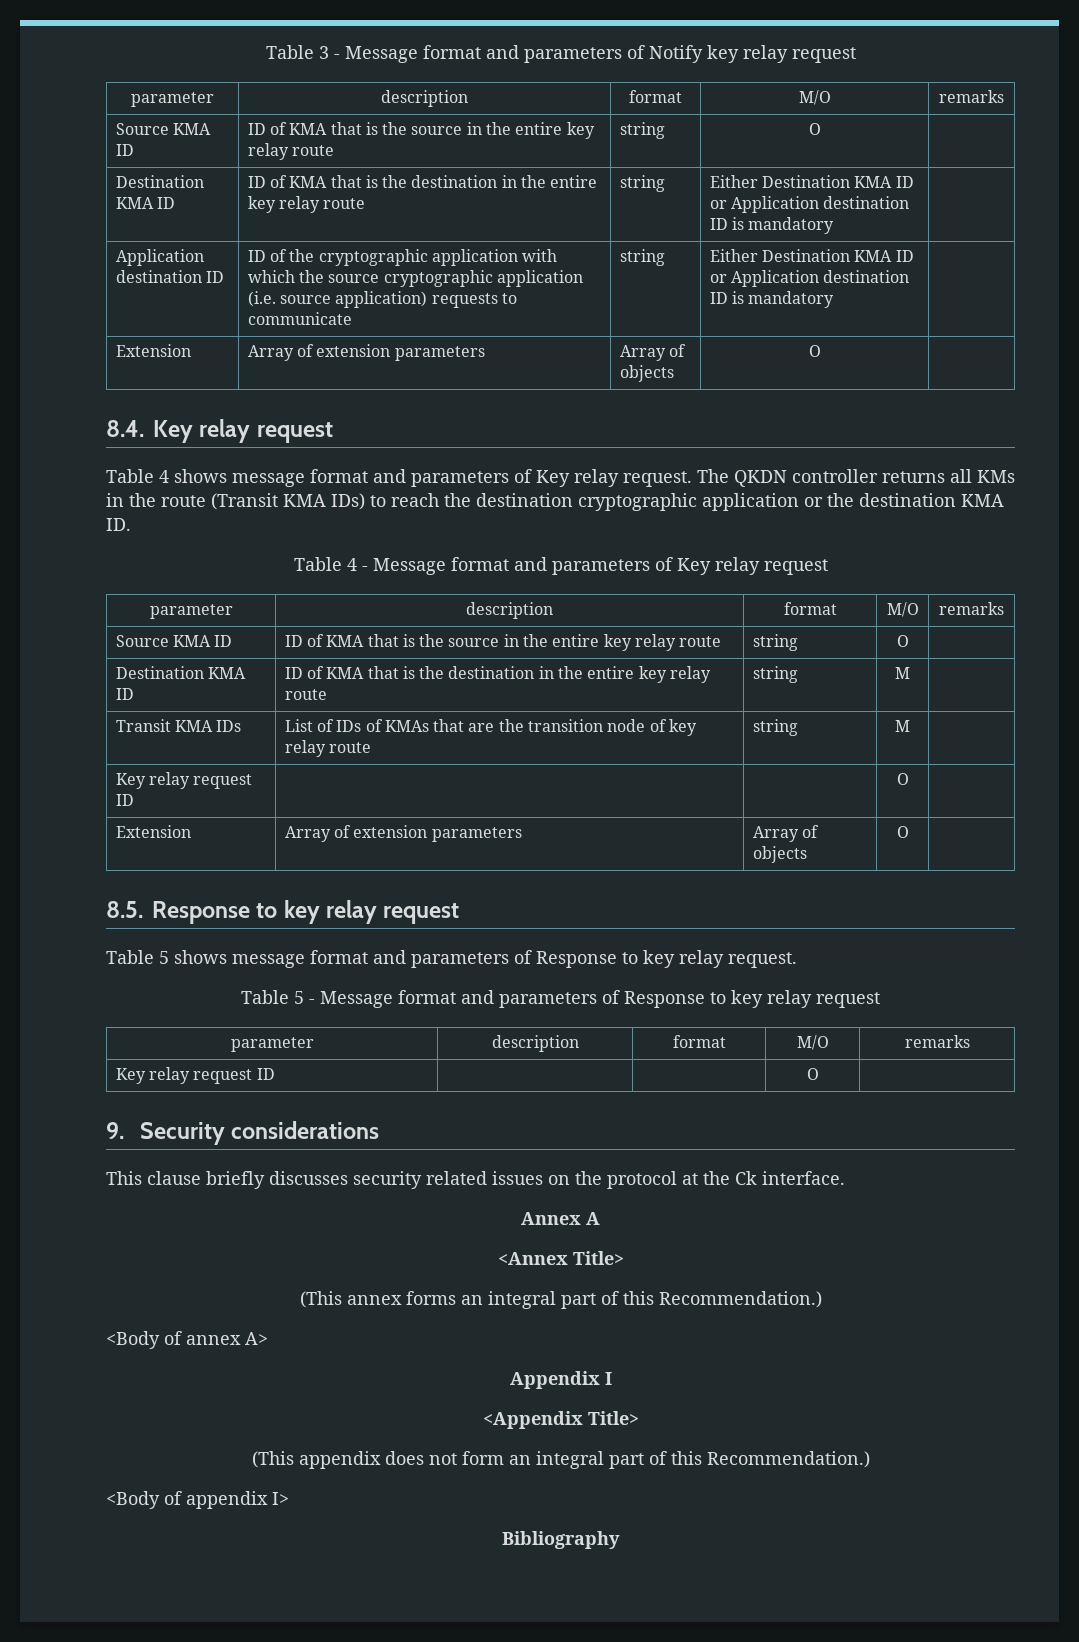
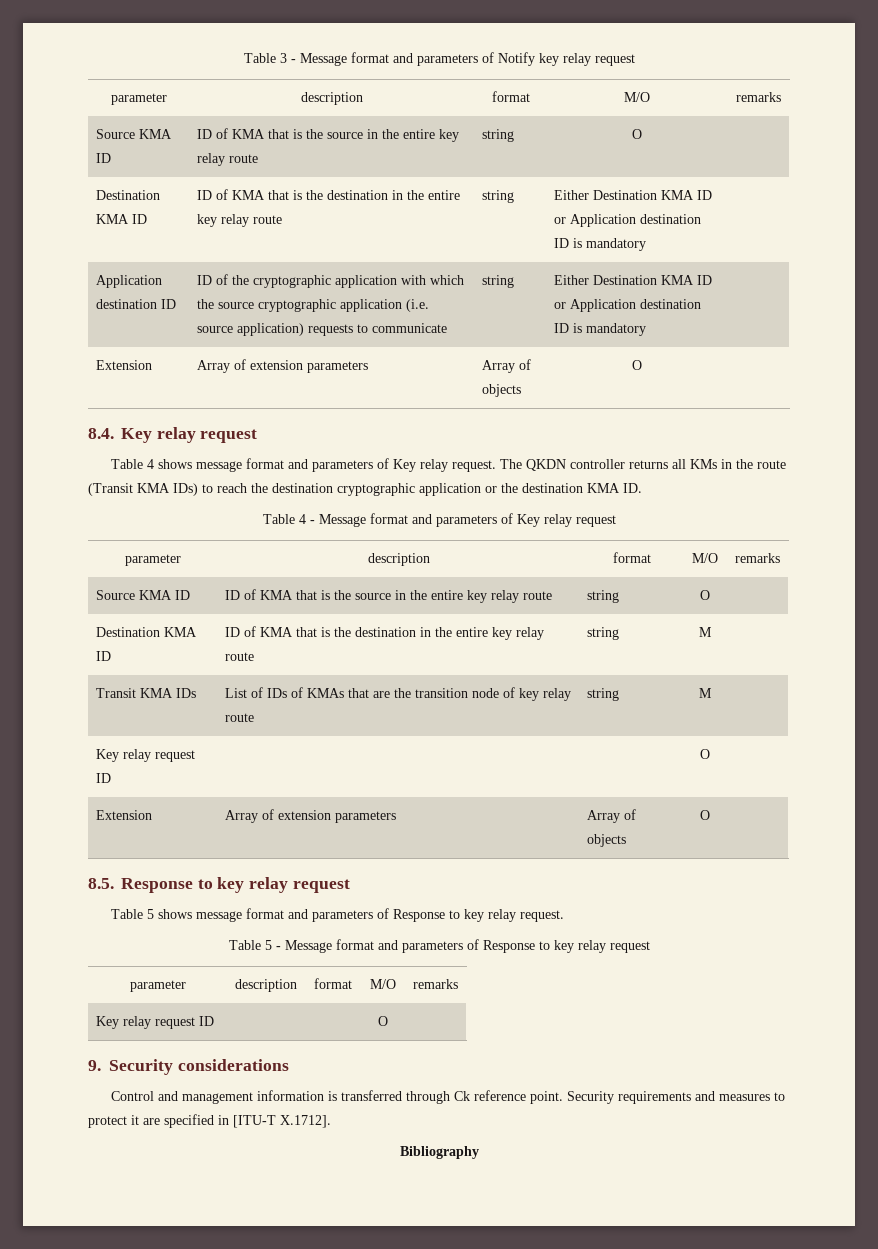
[106,1171,845,1189] [521,1212,600,1225] [497,1251,624,1265] [299,1291,822,1309] [106,1331,268,1349] [509,1371,612,1389] [482,1411,639,1429] [251,1451,870,1469] [106,1491,289,1509] This clause briefly discusses security related issues on the protocol at the Ck interface. // Annex A // <Annex Title> // (This annex forms an integral part of this Recommendation.) // <Body of annex A> // Appendix I // <Appendix Title> // (This appendix does not form an integral part of this Recommendation.) // <Body of appendix I> -> [110,1090,785,1104] [88,1114,331,1128] Control and management information is transferred through Ck reference point. Security requirements and measures to protect it are specified in [ITU-T X.1712].

